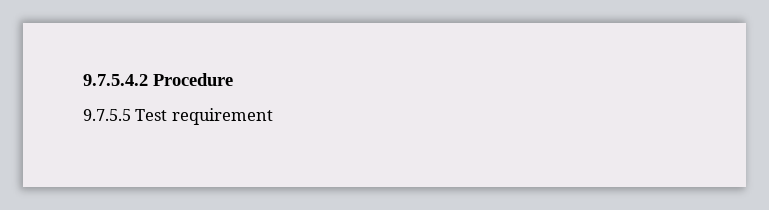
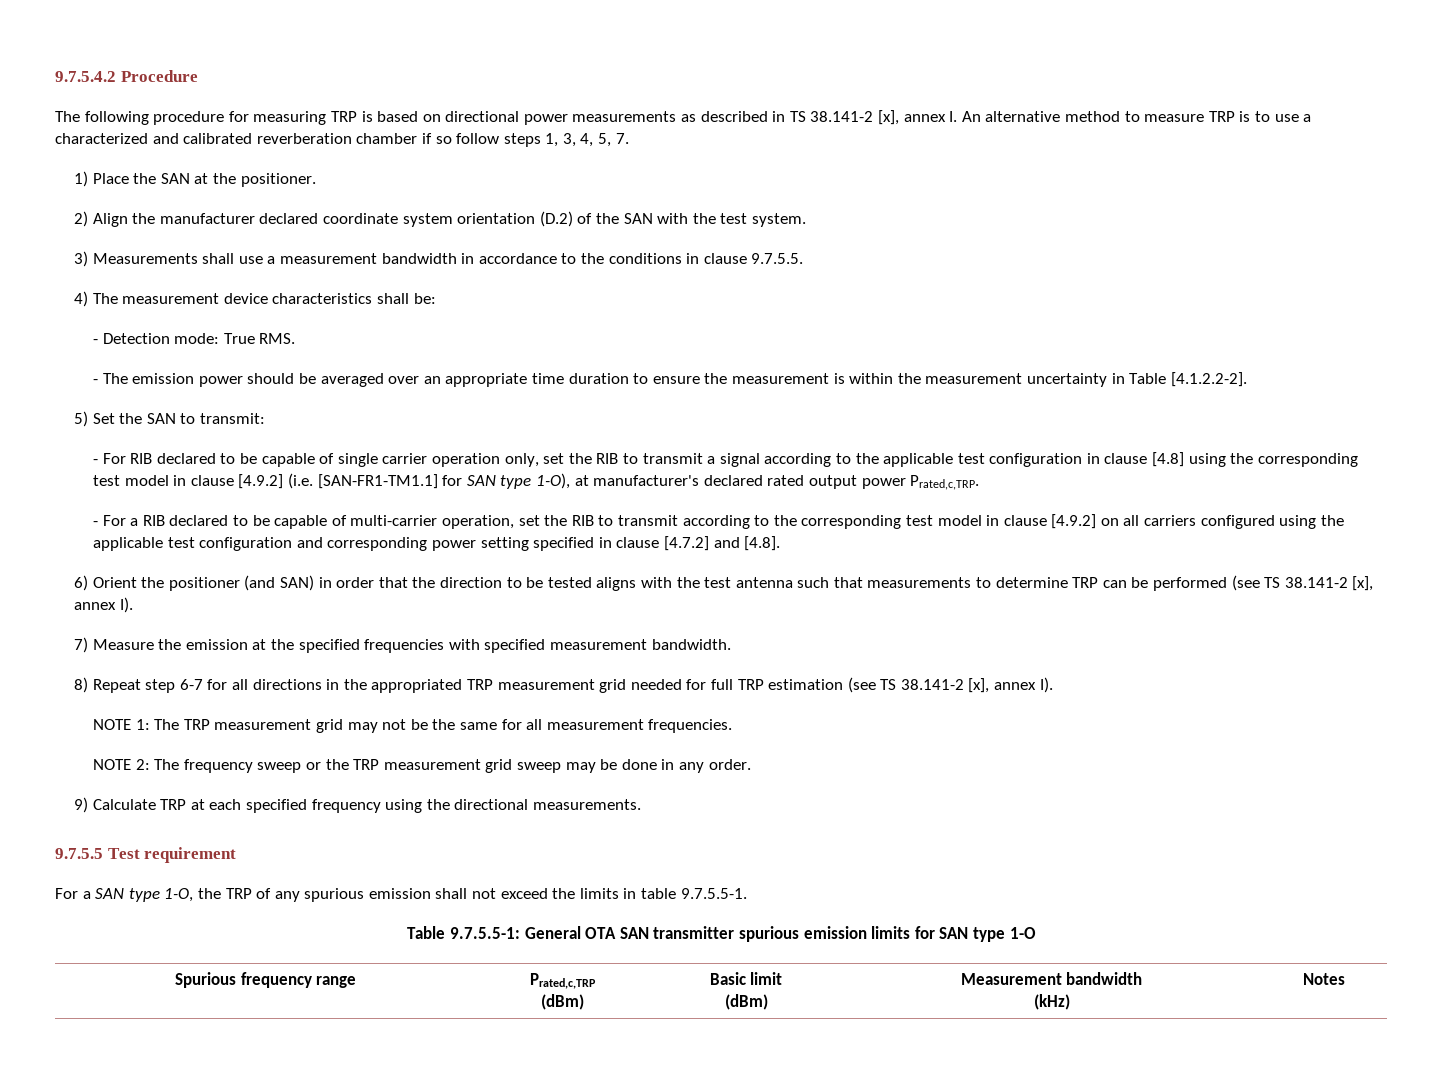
[83,108,273,125] 9.7.5.5 Test requirement -> [55,110,1312,125] [55,133,629,147] [74,171,316,187] [74,211,806,227] [74,251,804,267] [74,291,436,307] [93,333,296,344] [93,372,1247,387] [74,411,266,427] [93,452,1358,467] [93,473,980,490] [93,514,1344,529] [93,536,781,551] [74,575,1374,591] [74,597,133,613] [74,637,731,653] [74,677,1053,693] [93,719,733,733] [93,759,751,773] [74,797,641,813] [55,847,237,863] [55,888,747,902] [407,926,1036,942] [174,972,357,988] [530,973,596,989] [541,994,584,1010] [709,972,783,985] [724,994,768,1010] [960,972,1143,985] [1033,994,1070,1010] [1302,973,1345,985] The following procedure for measuring TRP is based on directional power measurements as described in TS 38.141-2 [x], annex I. An alternative method to measure TRP is to use a characterized and calibrated reverberation chamber if so follow steps 1, 3, 4, 5, 7. // 1) Place the SAN at the positioner. // 2) Align the manufacturer declared coordinate system orientation (D.2) of the SAN with the test system. // 3) Measurements shall use a measurement bandwidth in accordance to the conditions in clause 9.7.5.5. // 4) The measurement device characteristics shall be: // - Detection mode: True RMS. // - The emission power should be averaged over an appropriate time duration to ensure the measurement is within the measurement uncertainty in Table [4.1.2.2-2]. // 5) Set the SAN to transmit: // - For RIB declared to be capable of single carrier operation only, set the RIB to transmit a signal according to the applicable test configuration in clause [4.8] using the corresponding test model in clause [4.9.2] (i.e. [SAN-FR1-TM1.1] for SAN type 1-O), at manufacturer's declared rated output power Prated,c,TRP. // - For a RIB declared to be capable of multi-carrier operation, set the RIB to transmit according to the corresponding test model in clause [4.9.2] on all carriers configured using the applicable test configuration and corresponding power setting specified in clause [4.7.2] and [4.8]. // 6) Orient the positioner (and SAN) in order that the direction to be tested aligns with the test antenna such that measurements to determine TRP can be performed (see TS 38.141-2 [x], annex I). // 7) Measure the emission at the specified frequencies with specified measurement bandwidth. // 8) Repeat step 6-7 for all directions in the appropriated TRP measurement grid needed for full TRP estimation (see TS 38.141-2 [x], annex I). // NOTE 1: The TRP measurement grid may not be the same for all measurement frequencies. // NOTE 2: The frequency sweep or the TRP measurement grid sweep may be done in any order. // 9) Calculate TRP at each specified frequency using the directional measurements. // 9.7.5.5 Test requirement // For a SAN type 1-O, the TRP of any spurious emission shall not exceed the limits in table 9.7.5.5-1. // Table 9.7.5.5-1: General OTA SAN transmitter spurious emission limits for SAN type 1-O // Spurious frequency range | Prated,c,TRP // (dBm) | Basic limit // (dBm) | Measurement bandwidth // (kHz) | Notes

